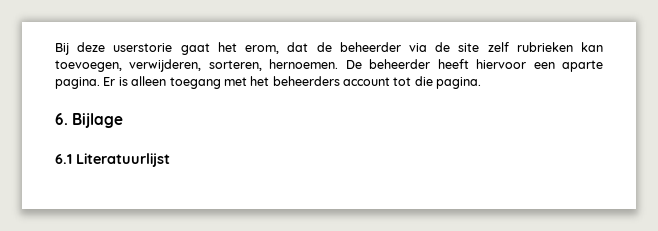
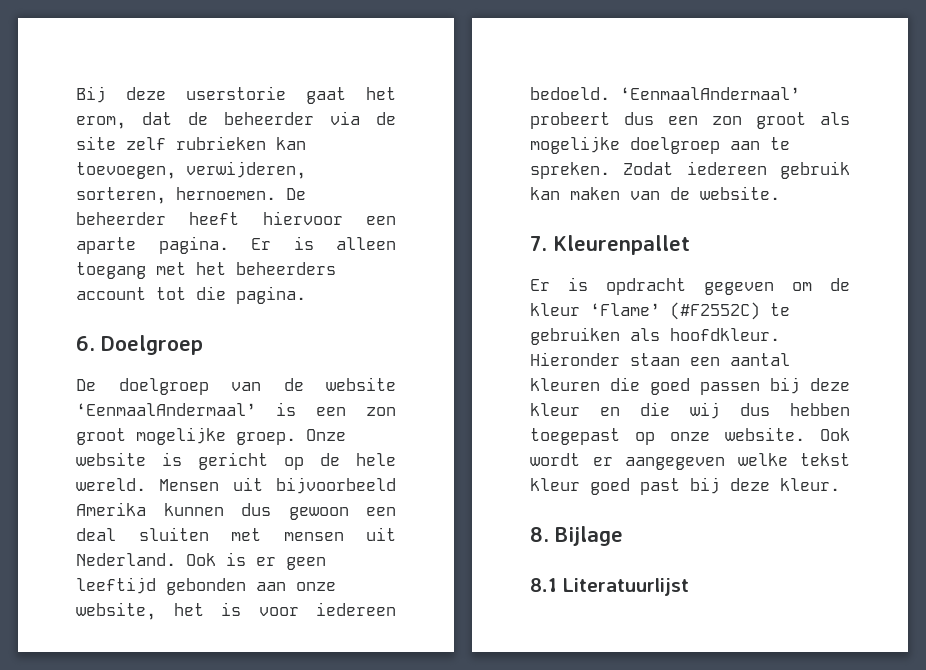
(68, 119) none -> [101,335,203,355] [76,377,396,395] [76,402,396,416] [76,427,346,445] [76,452,396,470] [76,477,396,494] [76,502,396,520] [76,527,396,541] [76,552,326,570] [76,577,336,595] [76,602,396,620] [530,87,800,100] [530,112,850,129] [530,136,790,154] [530,161,850,179] [530,186,780,200] [530,235,690,255] [530,277,850,295] [530,302,790,320] [530,327,780,345] [530,352,790,366] [530,377,850,395] [530,402,850,419] [530,427,850,445] [530,453,850,470] [530,477,840,495] [530,527,549,542] Doelgroep // De doelgroep van de website ‘EenmaalAndermaal’ is een zon groot mogelijke groep. Onze website is gericht op de hele wereld. Mensen uit bijvoorbeeld Amerika kunnen dus gewoon een deal sluiten met mensen uit Nederland. Ook is er geen leeftijd gebonden aan onze website, het is voor iedereen bedoeld. ‘EenmaalAndermaal’ probeert dus een zon groot als mogelijke doelgroep aan te spreken. Zodat iedereen gebruik kan maken van de website. // 7. Kleurenpallet // Er is opdracht gegeven om de kleur ‘Flame’ (#F2552C) te gebruiken als hoofdkleur. Hieronder staan een aantal kleuren die goed passen bij deze kleur en die wij dus hebben toegepast op onze website. Ook wordt er aangegeven welke tekst kleur goed past bij deze kleur. // 8.
[55,154,72,164] 6.1 -> [530,578,557,592] 8.1

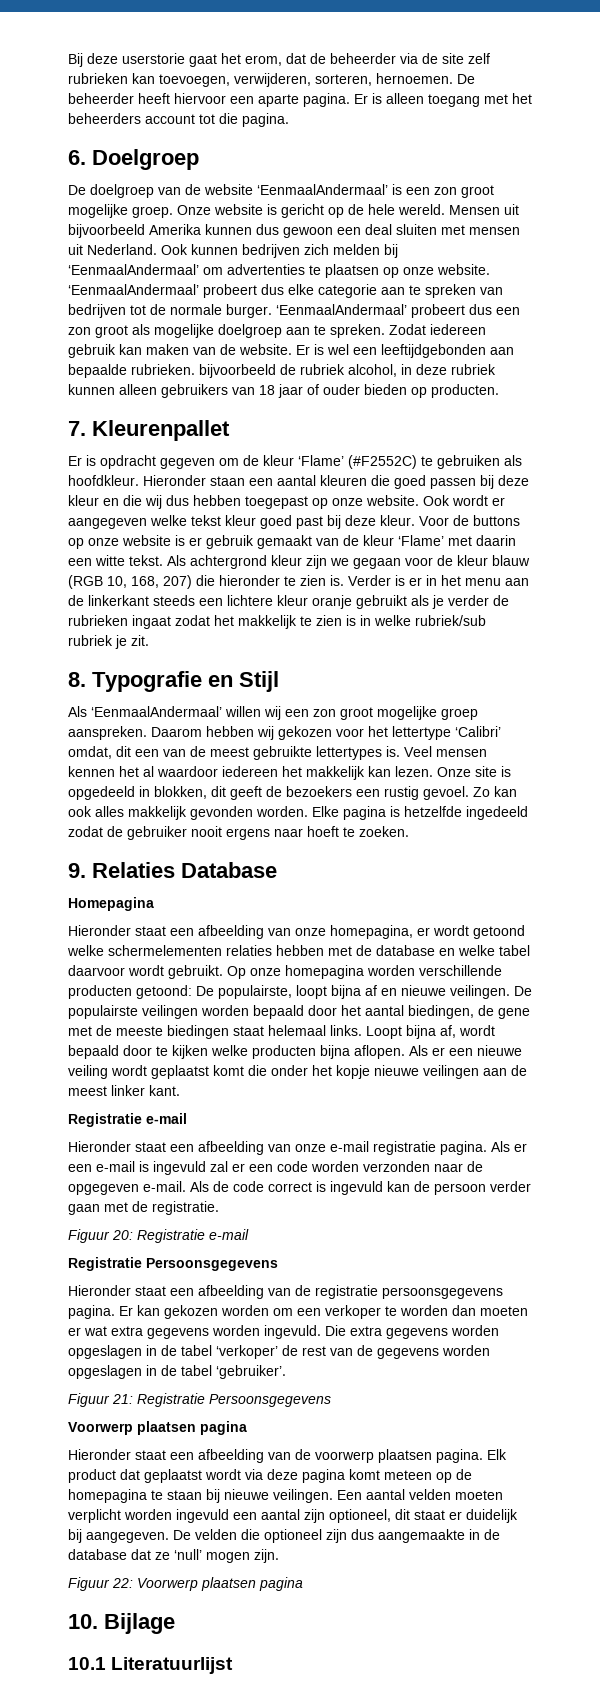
[226,552,326,570] [76,577,336,595] [76,602,396,620] [530,87,610,100] is er geen leeftijd gebonden aan onze website, het is voor iedereen bedoeld. -> [191,244,398,258] [68,264,490,278] [68,284,503,298] [68,304,272,318] kunnen bedrijven zich melden bij ‘EenmaalAndermaal’ om advertenties te plaatsen op onze website. ‘EenmaalAndermaal’ probeert dus elke categorie aan te spreken van bedrijven tot de normale burger.
(780, 193) none -> [296,344,514,358] [68,364,496,378] [68,384,499,398] Er is wel een leeftijdgebonden aan bepaalde rubrieken. bijvoorbeeld de rubriek alcohol, in deze rubriek kunnen alleen gebruikers van 18 jaar of ouder bieden op producten.
[530,527,549,542] // 8. -> [419,515,520,526] [68,535,516,549] [68,555,530,569] [68,575,529,589] [68,595,509,609] [68,615,486,629] [68,635,149,649] [68,671,279,692] [68,706,478,720] [68,726,501,740] [68,746,487,760] [68,766,511,780] [68,786,517,800] [68,806,528,820] [68,826,409,840] [68,862,277,878] [68,897,154,911] [68,925,525,939] [67,945,530,956] [68,965,502,979] [68,985,532,999] [68,1005,530,1019] [68,1025,495,1039] [68,1045,522,1059] [68,1065,527,1079] [68,1085,180,1096] [68,1113,187,1127] [68,1141,527,1155] [68,1161,483,1175] [68,1181,531,1195] [68,1201,219,1215] [68,1229,249,1243] [68,1257,278,1271] [68,1285,503,1299] [68,1305,528,1319] [68,1325,499,1339] [68,1345,490,1359] [68,1365,286,1379] [68,1393,331,1407] [68,1421,247,1435] [68,1449,507,1463] [68,1469,472,1483] [68,1489,503,1503] [68,1509,518,1523] [68,1529,500,1543] [68,1549,279,1563] [68,1577,303,1591] [68,1614,98,1629] Voor de buttons op onze website is er gebruik gemaakt van de kleur ‘Flame’ met daarin een witte tekst. Als achtergrond kleur zijn we gegaan voor de kleur blauw (RGB 10, 168, 207) die hieronder te zien is. Verder is er in het menu aan de linkerkant steeds een lichtere kleur oranje gebruikt als je verder de rubrieken ingaat zodat het makkelijk te zien is in welke rubriek/sub rubriek je zit. // 8. Typografie en Stijl // Als ‘EenmaalAndermaal’ willen wij een zon groot mogelijke groep aanspreken. Daarom hebben wij gekozen voor het lettertype ‘Calibri’ omdat, dit een van de meest gebruikte lettertypes is. Veel mensen kennen het al waardoor iedereen het makkelijk kan lezen. Onze site is opgedeeld in blokken, dit geeft de bezoekers een rustig gevoel. Zo kan ook alles makkelijk gevonden worden. Elke pagina is hetzelfde ingedeeld zodat de gebruiker nooit ergens naar hoeft te zoeken. // 9. Relaties Database // Homepagina // Hieronder staat een afbeelding van onze homepagina, er wordt getoond welke schermelementen relaties hebben met de database en welke tabel daarvoor wordt gebruikt. Op onze homepagina worden verschillende producten getoond: De populairste, loopt bijna af en nieuwe veilingen. De populairste veilingen worden bepaald door het aantal biedingen, de gene met de meeste biedingen staat helemaal links. Loopt bijna af, wordt bepaald door te kijken welke producten bijna aflopen. Als er een nieuwe veiling wordt geplaatst komt die onder het kopje nieuwe veilingen aan de meest linker kant. // Registratie e-mail // Hieronder staat een afbeelding van onze e-mail registratie pagina. Als er een e-mail is ingevuld zal er een code worden verzonden naar de opgegeven e-mail. Als de code correct is ingevuld kan de persoon verder gaan met de registratie. // Figuur 20: Registratie e-mail // Registratie Persoonsgegevens // Hieronder staat een afbeelding van de registratie persoonsgegevens pagina. Er kan gekozen worden om een verkoper te worden dan moeten er wat extra gegevens worden ingevuld. Die extra gegevens worden opgeslagen in de tabel ‘verkoper’ de rest van de gegevens worden opgeslagen in de tabel ‘gebruiker’. // Figuur 21: Registratie Persoonsgegevens // Voorwerp plaatsen pagina // Hieronder staat een afbeelding van de voorwerp plaatsen pagina. Elk product dat geplaatst wordt via deze pagina komt meteen op de homepagina te staan bij nieuwe veilingen. Een aantal velden moeten verplicht worden ingevuld een aantal zijn optioneel, dit staat er duidelijk bij aangegeven. De velden die optioneel zijn dus aangemaakte in de database dat ze ‘null’ mogen zijn. // Figuur 22: Voorwerp plaatsen pagina // 10.
[530,578,557,592] 8.1 -> [68,1657,106,1670] 10.1

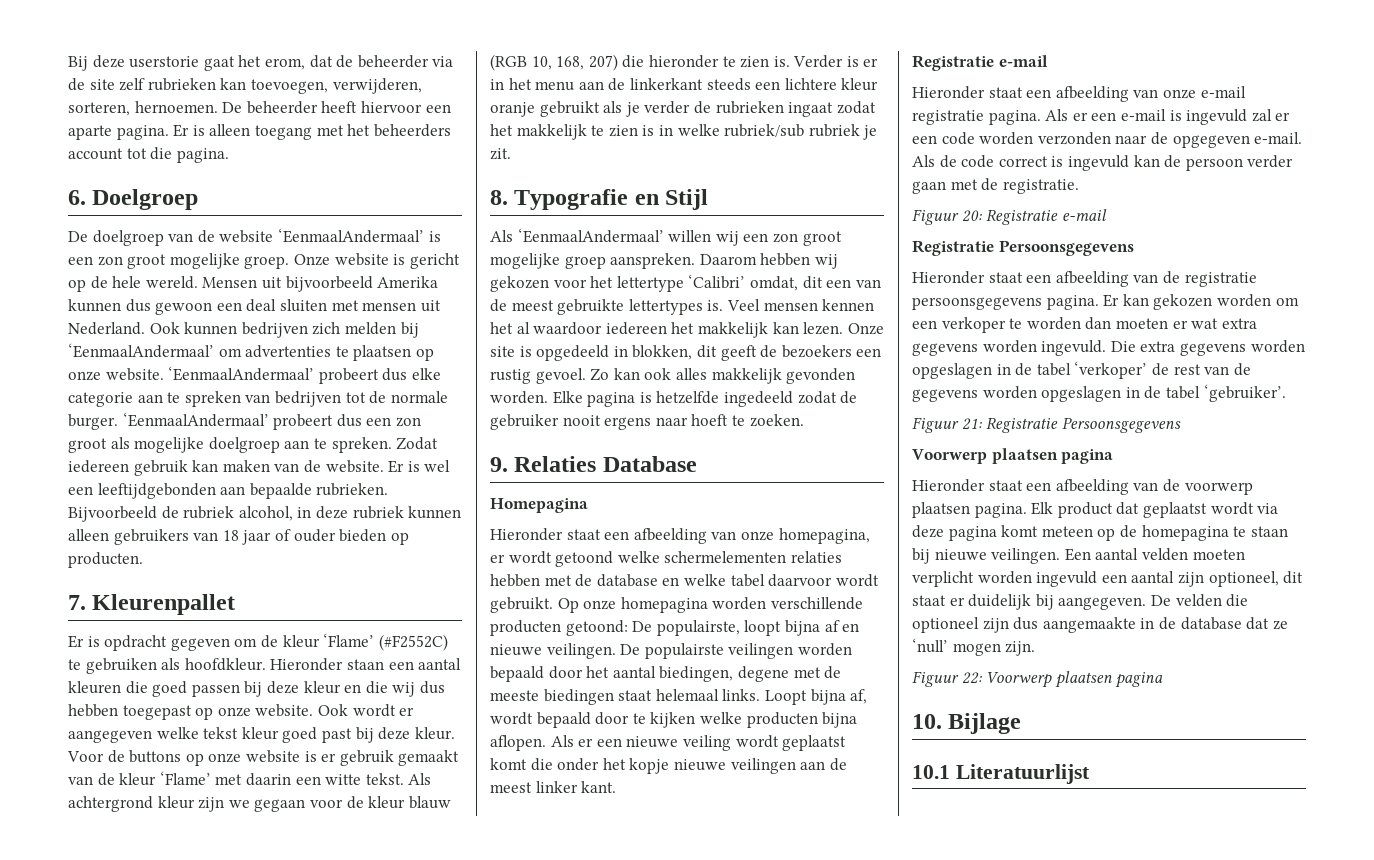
[199,364,276,378] bijvoorbeeld -> [68,506,157,522] Bijvoorbeeld
[478,1005,530,1019] de gene -> [737,666,789,682] degene

